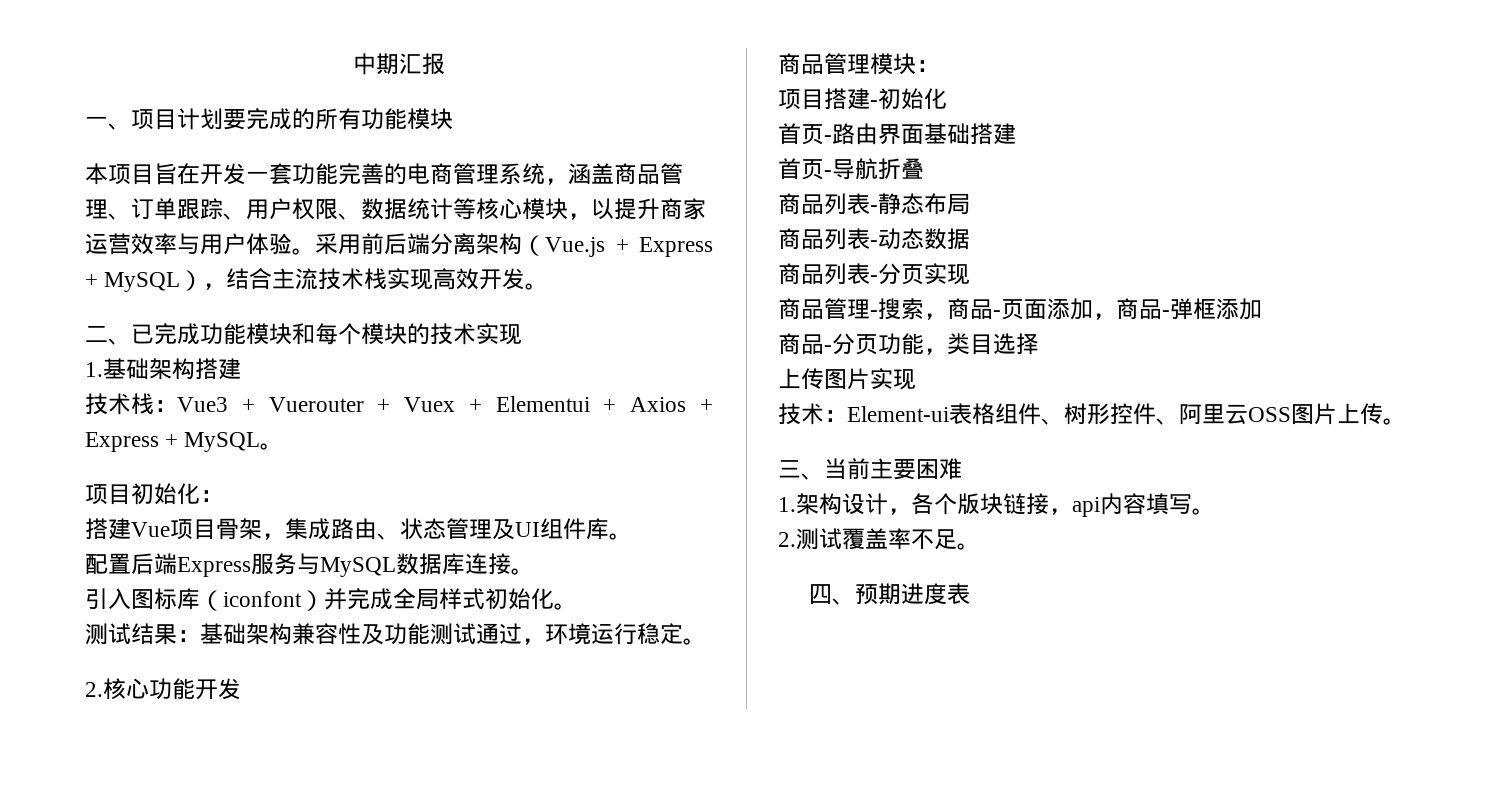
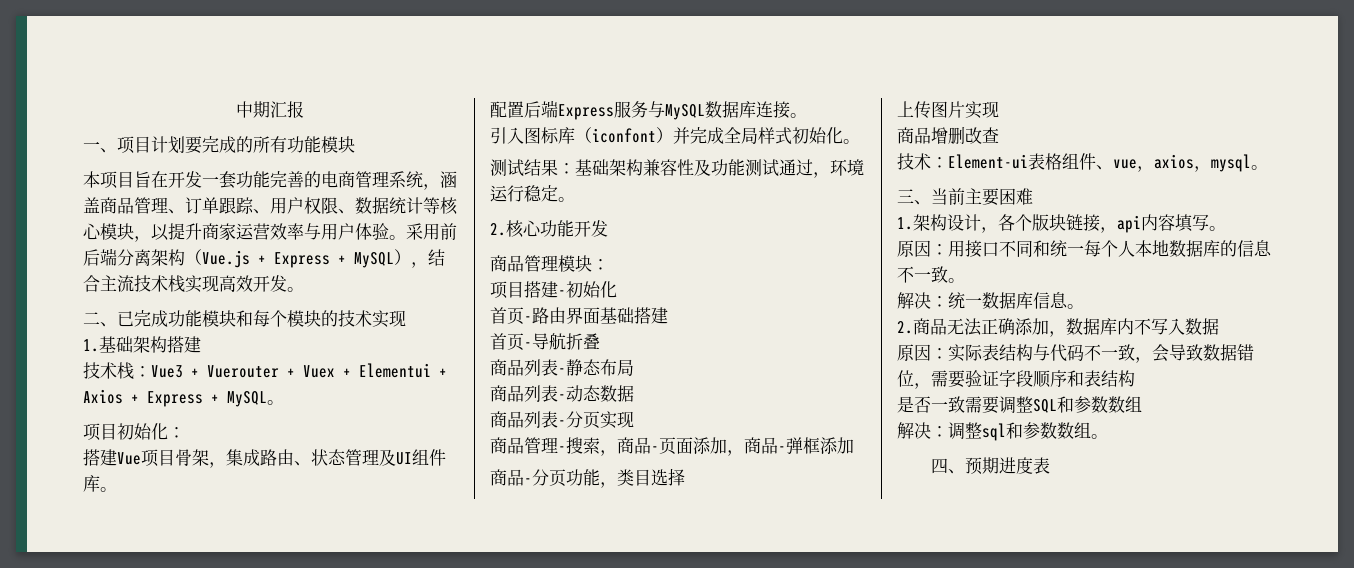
(916, 379) none -> [897,126,999,144] // 商品增删改查
[1064,403,1383,425] 树形控件、阿里云OSS图片上传 -> [1113,154,1251,172] vue，axios，mysql
[778,528,957,550] 2.测试覆盖率不足 -> [897,240,1272,258] [897,266,965,283] [897,292,1084,309] [897,318,1219,337] [897,344,1254,363] [897,370,1135,389] [897,396,1142,414] [897,422,1091,441] 原因：用接口不同和统一每个人本地数据库的信息不一致。 // 解决：统一数据库信息。 // 2.商品无法正确添加，数据库内不写入数据 // 原因：实际表结构与代码不一致，会导致数据错位，需要验证字段顺序和表结构 // 是否一致需要调整SQL和参数数组 // 解决：调整sql和参数数组

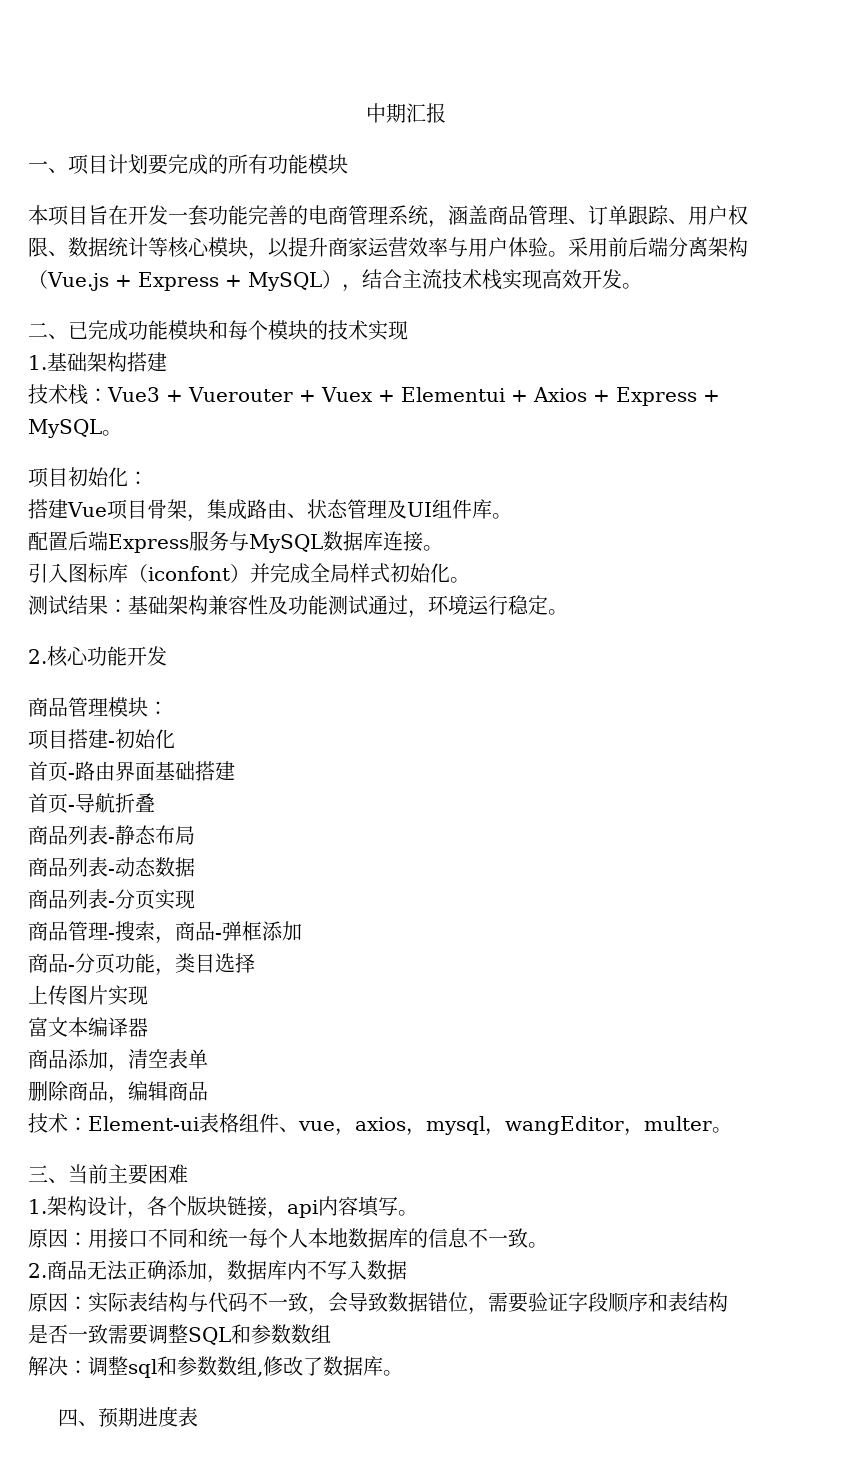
[659,437,786,456] 页面添加，商品- -> (222, 936) none
[897,126,999,144] 商品增删改查 -> [28,1017,148,1037] [28,1049,208,1072] [28,1081,208,1104] 富文本编译器 // 商品添加，清空表单 // 删除商品，编辑商品
(1251, 163) none -> [485,1116,712,1136] ，wangEditor，multer
[897,292,1084,309] // 解决：统一数据库信息。 -> (548, 1245) none
(1091, 430) none -> [257,1356,383,1377] ,修改了数据库

